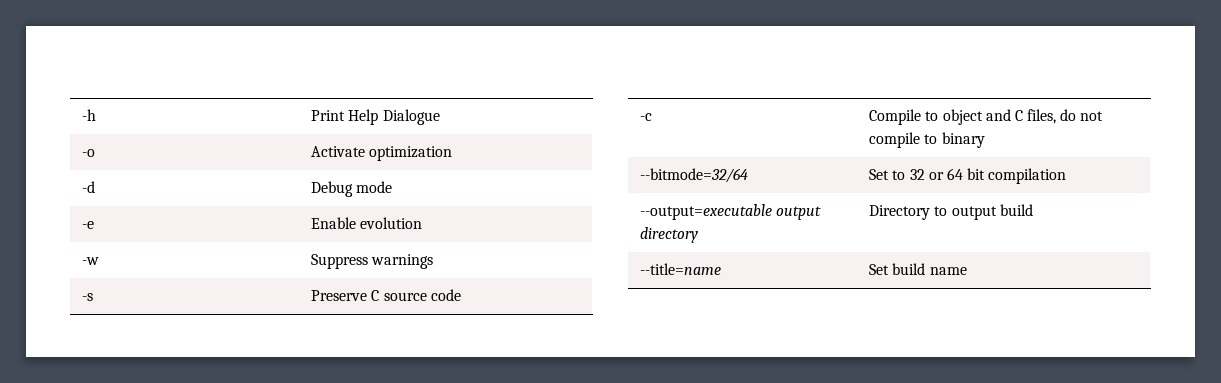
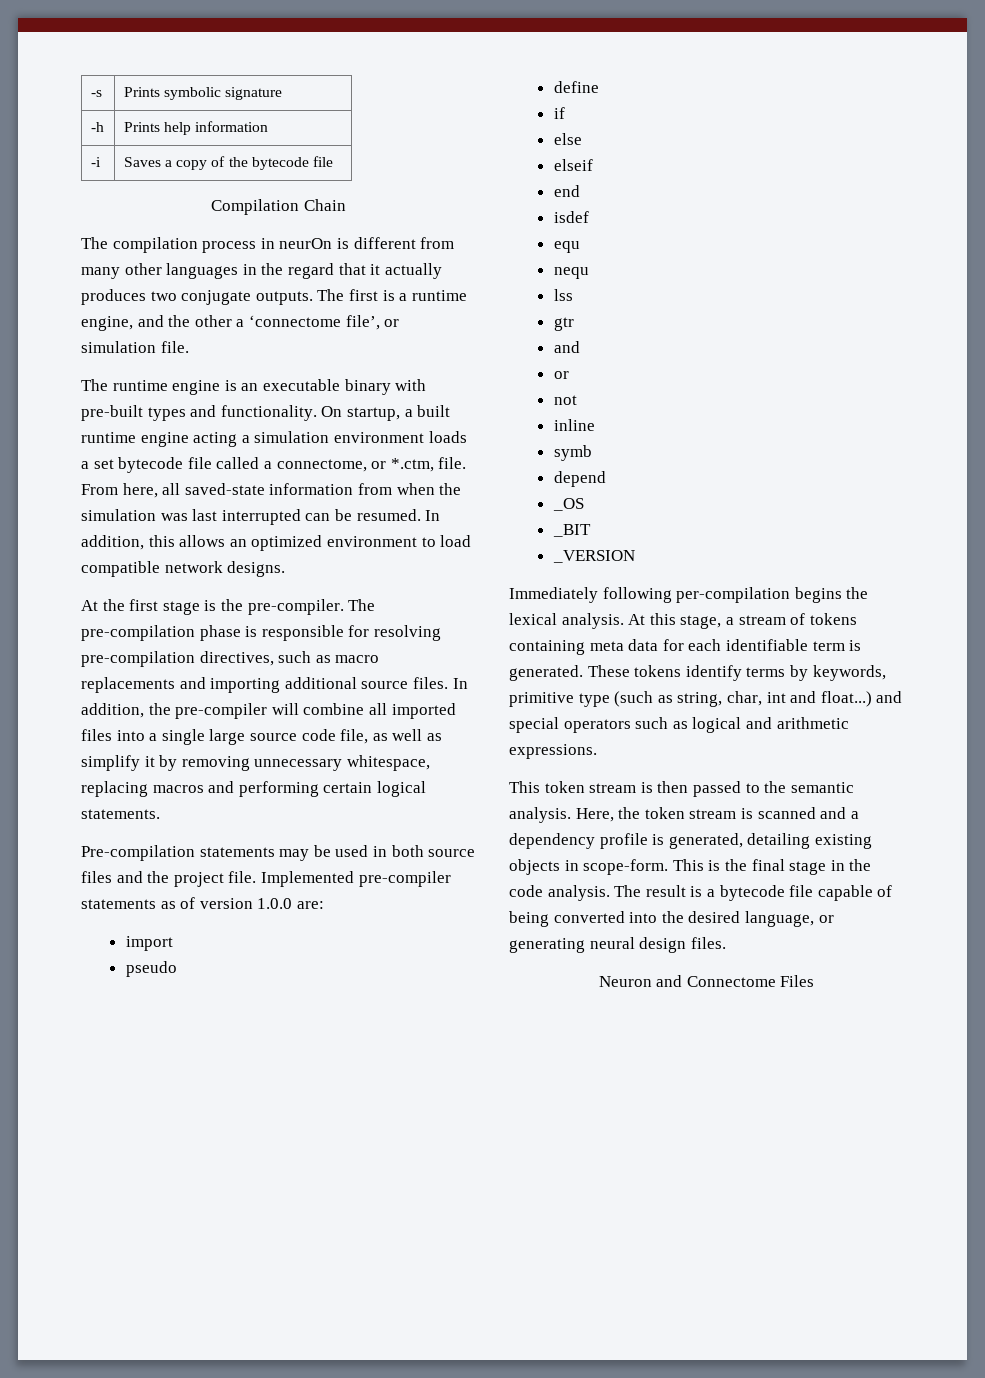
[82,109,97,121] [311,109,440,125] [82,149,96,157] [311,146,453,161] [82,181,96,193] [311,181,393,197] [82,221,95,229] [311,217,423,229] [82,257,100,265] [311,254,434,269] [82,293,94,301] [311,289,461,301] [640,113,653,121] [869,109,1104,125] [869,132,985,148] [640,168,749,183] [869,168,1067,184] [640,204,822,220] [640,227,699,243] [869,204,1033,220] [640,263,722,275] [869,263,967,275] -h | Print Help Dialogue // -o | Activate optimization // -d | Debug mode // -e | Enable evolution // -w | Suppress warnings // -s | Preserve C source code // -c | Compile to object and C files, do not compile to binary // --bitmode=32/64 | Set to 32 or 64 bit compilation // --output=executable output directory | Directory to output build // --title=name | Set build name -> [90,90,102,97] [123,87,283,100] [90,122,104,132] [123,121,269,135] [90,157,101,167] [123,156,333,170] [211,199,346,215] [81,237,455,253] [81,263,442,279] [81,289,467,305] [81,315,400,331] [81,341,189,353] [81,379,427,395] [81,405,451,421] [81,431,467,447] [81,457,467,473] [81,483,462,498] [81,509,441,525] [81,535,472,551] [81,561,286,577] [81,599,376,615] [81,625,441,641] [81,651,380,667] [81,677,468,693] [81,703,456,719] [81,729,442,745] [81,755,430,771] [81,781,426,797] [81,809,160,819] [81,845,476,861] [81,871,451,887] [81,897,324,909] [125,936,173,951] [125,961,177,977] [553,81,599,93] [553,107,565,119] [553,133,582,145] [553,159,593,171] [553,185,580,197] [553,211,589,223] [553,241,580,253] [553,267,589,279] [553,289,573,301] [553,317,574,331] [553,341,580,353] [553,371,569,379] [553,395,577,405] [553,419,595,431] [553,445,592,461] [553,471,606,487] [552,498,584,511] [552,524,591,537] [552,550,635,563] [509,587,869,603] [509,613,857,629] [509,639,862,655] [509,665,886,681] [509,691,903,707] [509,717,849,733] [509,744,597,759] [509,781,854,797] [509,807,859,823] [509,833,872,849] [509,859,872,875] [509,885,893,901] [509,911,834,927] [509,937,726,953] [598,975,815,987] -s | Prints symbolic signature // -h | Prints help information // -i | Saves a copy of the bytecode file // Compilation Chain // The compilation process in neurOn is different from many other languages in the regard that it actually produces two conjugate outputs. The first is a runtime engine, and the other a ‘connectome file’, or simulation file. // The runtime engine is an executable binary with pre-built types and functionality. On startup, a built runtime engine acting a simulation environment loads a set bytecode file called a connectome, or *.ctm, file. From here, all saved-state information from when the simulation was last interrupted can be resumed. In addition, this allows an optimized environment to load compatible network designs. // At the first stage is the pre-compiler. The pre-compilation phase is responsible for resolving pre-compilation directives, such as macro replacements and importing additional source files. In addition, the pre-compiler will combine all imported files into a single large source code file, as well as simplify it by removing unnecessary whitespace, replacing macros and performing certain logical statements. // Pre-compilation statements may be used in both source files and the project file. Implemented pre-compiler statements as of version 1.0.0 are: // import // pseudo // define // if // else // elseif // end // isdef // equ // nequ // lss // gtr // and // or // not // inline // symb // depend // _OS // _BIT // _VERSION // Immediately following per-compilation begins the lexical analysis. At this stage, a stream of tokens containing meta data for each identifiable term is generated. These tokens identify terms by keywords, primitive type (such as string, char, int and float...) and special operators such as logical and arithmetic expressions. // This token stream is then passed to the semantic analysis. Here, the token stream is scanned and a dependency profile is generated, detailing existing objects in scope-form. This is the final stage in the code analysis. The result is a bytecode file capable of being converted into the desired language, or generating neural design files. // Neuron and Connectome Files

